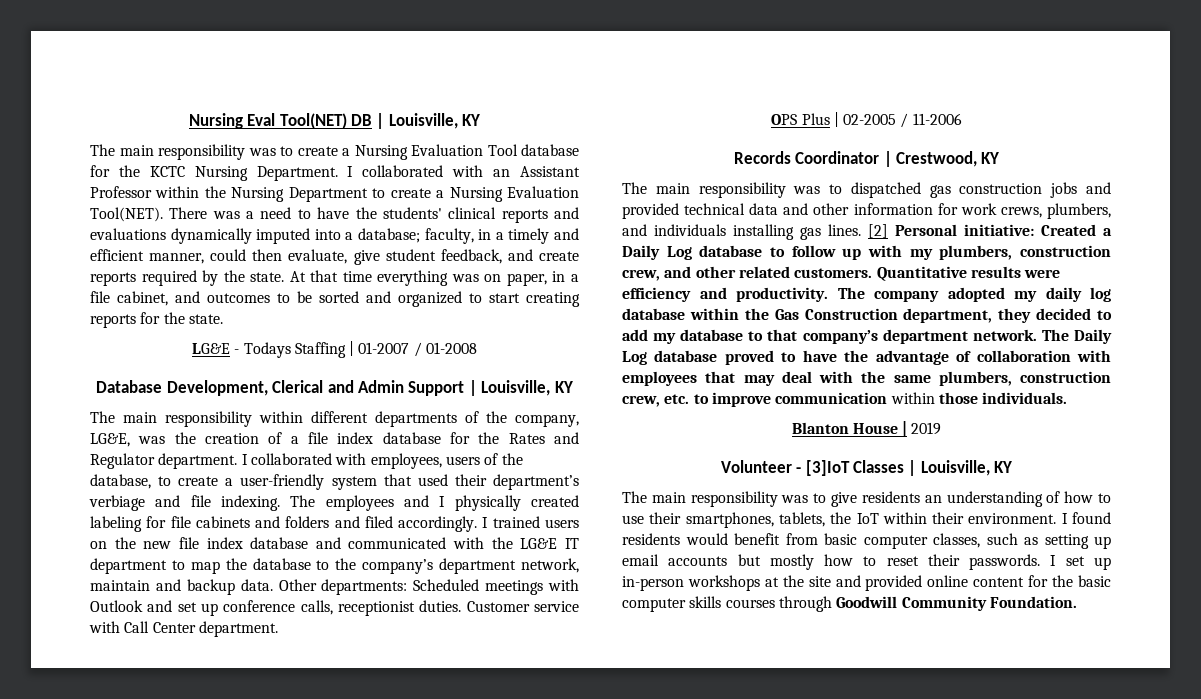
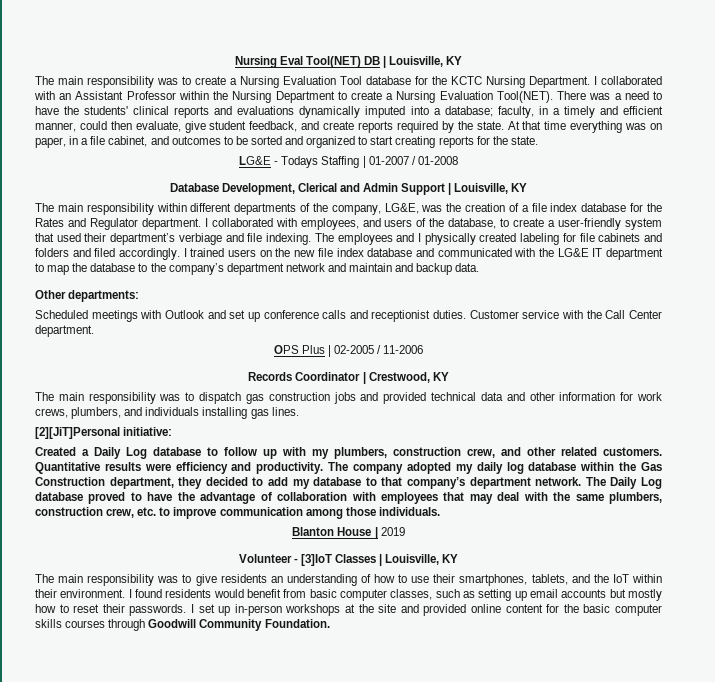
(442, 461) none -> [362,218,381,227] and
[521,558,579,573] network, -> [285,263,346,272] network and
(273, 585) none -> (480, 267) //
(408, 587) none -> (140, 296) //
[300,600,333,615] calls, -> [322,310,368,319] calls and
(120, 627) none -> [586,310,602,319] the
[850,182,921,198] dispatched -> [199,392,242,404] dispatch
[868,224,957,238] [2] Personal -> [35,427,120,439] // [2][JiT]Personal
(1034, 230) none -> (173, 431) //
[890,392,935,404] within -> [305,509,343,519] among
(825, 519) none -> [571,574,590,583] and

